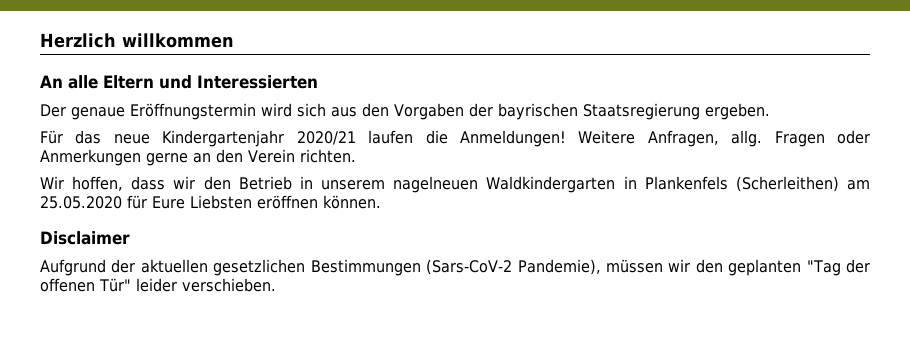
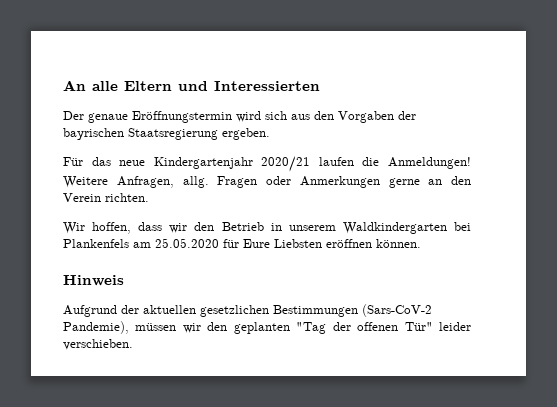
[40,33,234,48] Herzlich willkommen // -> (63, 85) none
[393,176,839,193] nagelneuen Waldkindergarten in Plankenfels (Scherleithen) -> [342,222,471,234] [63,239,129,248] Waldkindergarten bei Plankenfels
[40,231,130,245] Disclaimer -> [63,275,124,286] Hinweis

